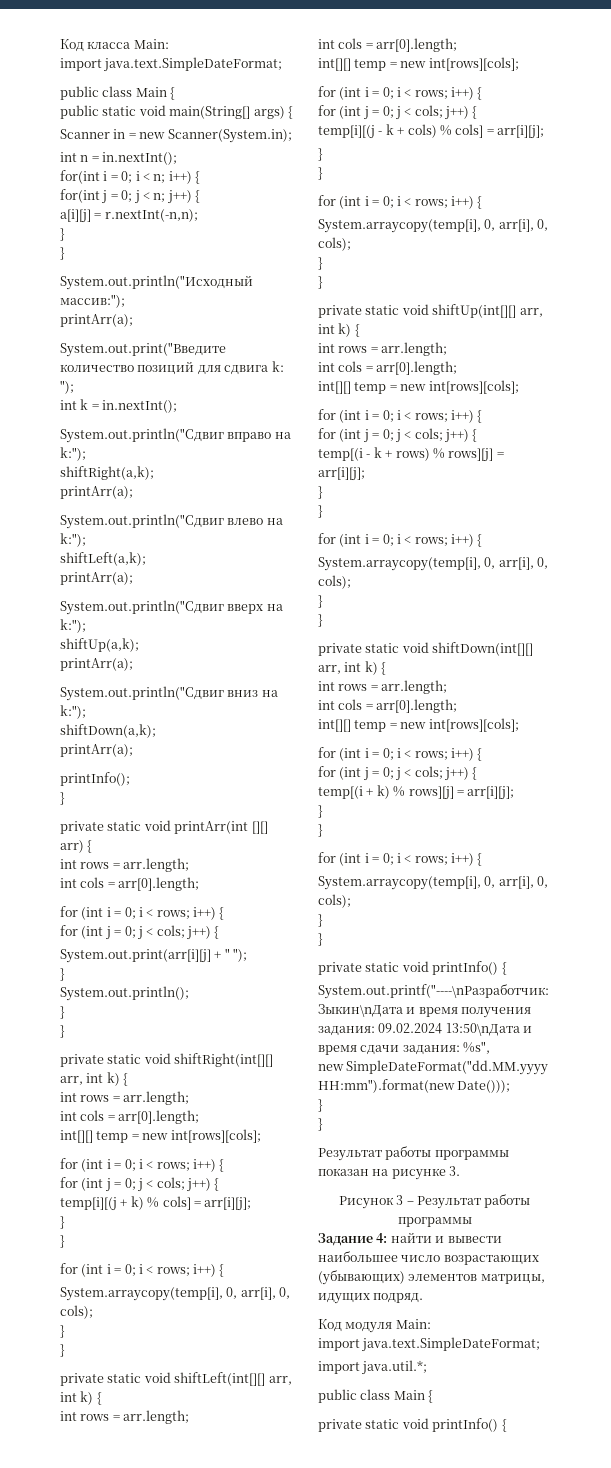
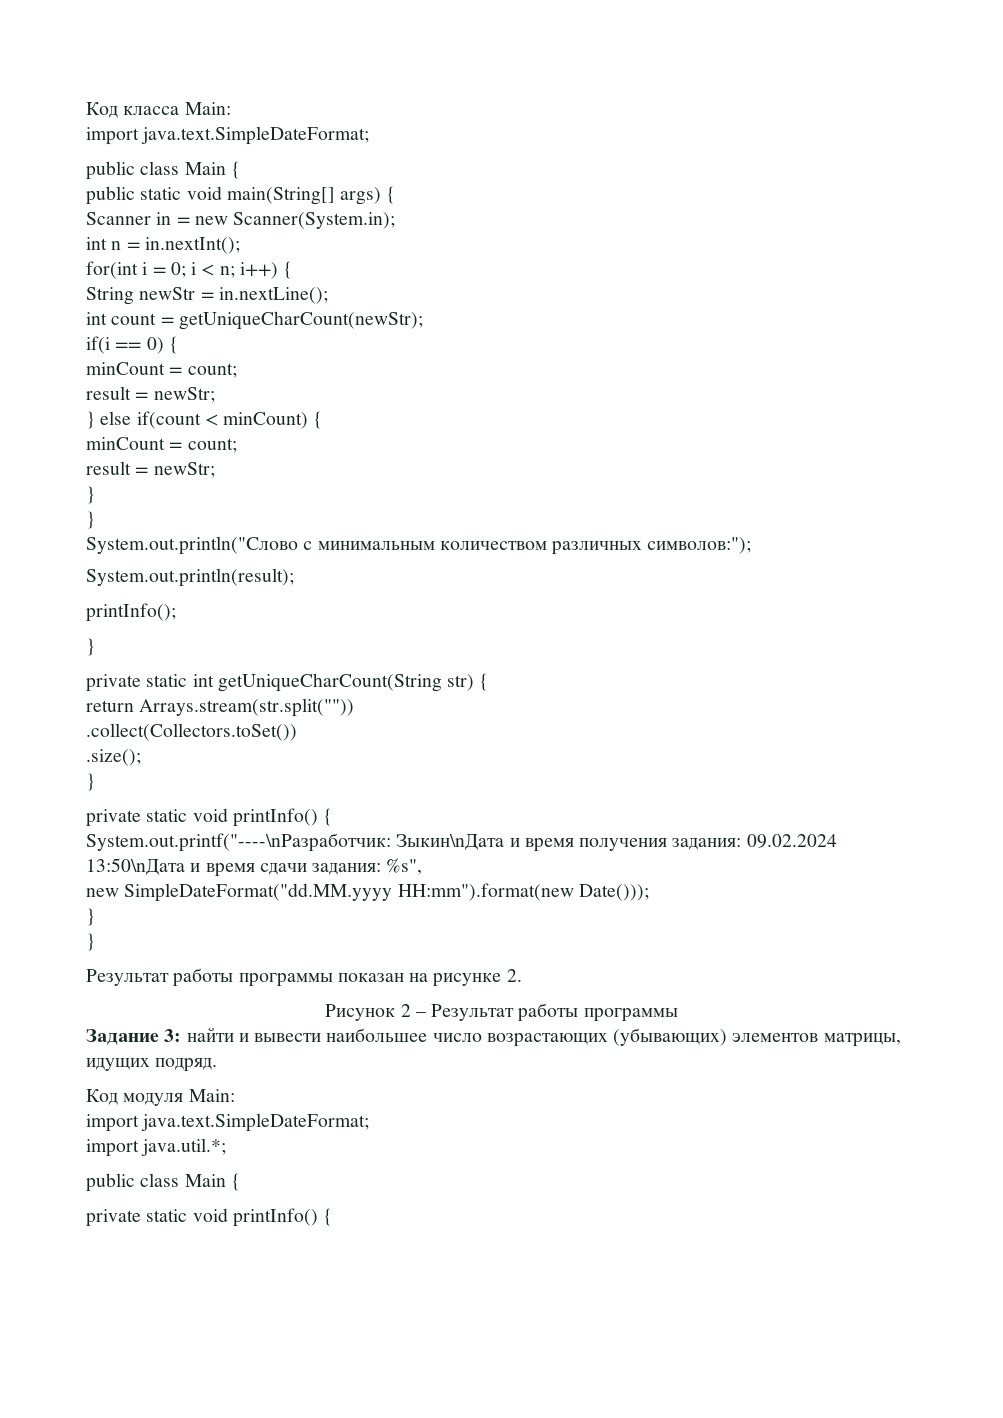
[60,189,200,204] [60,209,198,223] [60,228,65,241] [60,247,65,260] [60,275,253,290] [60,294,125,308] [60,314,133,327] [60,342,226,357] [60,361,284,375] [60,380,74,394] [60,399,178,413] [60,428,291,443] [60,447,86,461] [60,466,154,480] [60,486,133,499] [60,514,283,529] [60,533,86,547] [60,552,146,566] [60,572,133,585] [60,600,283,615] [60,619,86,633] [60,638,139,652] [60,658,133,671] [60,686,278,701] [60,705,86,719] [60,724,156,738] [60,744,133,757] [60,772,130,786] [60,792,65,805] [60,820,268,834] [60,840,93,853] [60,858,190,872] [60,877,200,891] [60,906,225,920] [60,925,220,940] [60,948,248,963] [60,968,65,981] [60,986,189,1001] [60,1006,65,1019] [60,1025,65,1038] [60,1053,274,1067] [60,1072,129,1086] [60,1091,190,1105] [60,1110,200,1124] [60,1129,261,1143] [60,1158,225,1172] [60,1177,220,1192] [60,1196,252,1211] [60,1216,65,1229] [60,1235,65,1248] [60,1263,225,1277] [60,1287,291,1301] [60,1305,93,1319] [60,1325,65,1338] [60,1344,65,1357] [60,1372,292,1386] [60,1391,102,1405] [60,1410,190,1424] [318,38,458,52] [318,57,519,71] [318,86,483,100] [318,105,478,120] [318,124,544,139] [318,148,323,161] [318,167,323,180] [318,195,483,209] [318,219,549,233] [318,237,351,251] [318,257,323,270] [318,276,323,289] [318,304,543,318] [318,323,360,337] [318,342,448,356] [318,361,458,375] [318,380,519,394] [318,409,483,423] [318,428,478,443] [318,447,504,462] [318,467,365,481] [318,486,323,499] [318,505,323,518] [318,533,483,547] [318,557,549,571] [318,575,351,589] [318,595,323,608] [318,614,323,627] [318,642,534,656] [318,661,387,675] [318,680,448,694] [318,699,458,713] [318,718,519,732] [318,747,483,761] [318,766,478,781] [318,785,515,800] [318,805,323,818] [318,824,323,837] [318,852,483,866] [318,876,549,890] [318,894,351,908] [318,914,323,927] for(int j = 0; j < n; j++) { // a[i][j] = r.nextInt(-n,n); // } // } // System.out.println("Исходный массив:"); // printArr(a); // System.out.print("Введите количество позиций для сдвига k: "); // int k = in.nextInt(); // System.out.println("Сдвиг вправо на k:"); // shiftRight(a,k); // printArr(a); // System.out.println("Сдвиг влево на k:"); // shiftLeft(a,k); // printArr(a); // System.out.println("Сдвиг вверх на k:"); // shiftUp(a,k); // printArr(a); // System.out.println("Сдвиг вниз на k:"); // shiftDown(a,k); // printArr(a); // printInfo(); // } // private static void printArr(int [][] arr) { // int rows = arr.length; // int cols = arr[0].length; // for (int i = 0; i < rows; i++) { // for (int j = 0; j < cols; j++) { // System.out.print(arr[i][j] + " "); // } // System.out.println(); // } // } // private static void shiftRight(int[][] arr, int k) { // int rows = arr.length; // int cols = arr[0].length; // int[][] temp = new int[rows][cols]; // for (int i = 0; i < rows; i++) { // for (int j = 0; j < cols; j++) { // temp[i][(j + k) % cols] = arr[i][j]; // } // } // for (int i = 0; i < rows; i++) { // System.arraycopy(temp[i], 0, arr[i], 0, cols); // } // } // private static void shiftLeft(int[][] arr, int k) { // int rows = arr.length; // int cols = arr[0].length; // int[][] temp = new int[rows][cols]; // for (int i = 0; i < rows; i++) { // for (int j = 0; j < cols; j++) { // temp[i][(j - k + cols) % cols] = arr[i][j]; // } // } // for (int i = 0; i < rows; i++) { // System.arraycopy(temp[i], 0, arr[i], 0, cols); // } // } // private static void shiftUp(int[][] arr, int k) { // int rows = arr.length; // int cols = arr[0].length; // int[][] temp = new int[rows][cols]; // for (int i = 0; i < rows; i++) { // for (int j = 0; j < cols; j++) { // temp[(i - k + rows) % rows][j] = arr[i][j]; // } // } // for (int i = 0; i < rows; i++) { // System.arraycopy(temp[i], 0, arr[i], 0, cols); // } // } // private static void shiftDown(int[][] arr, int k) { // int rows = arr.length; // int cols = arr[0].length; // int[][] temp = new int[rows][cols]; // for (int i = 0; i < rows; i++) { // for (int j = 0; j < cols; j++) { // temp[(i + k) % rows][j] = arr[i][j]; // } // } // for (int i = 0; i < rows; i++) { // System.arraycopy(temp[i], 0, arr[i], 0, cols); // } -> [86,287,328,305] [86,311,423,330] [86,336,178,354] [86,362,237,378] [86,386,215,403] [86,411,323,429] [86,437,237,453] [86,461,215,478] [86,486,95,504] [86,511,95,529] [86,536,752,555] [86,568,294,587] [86,603,176,622] [86,638,95,656] [86,673,489,692] [86,698,355,717] [86,723,297,741] [86,749,141,766] String newStr = in.nextLine(); // int count = getUniqueCharCount(newStr); // if(i == 0) { // minCount = count; // result = newStr; // } else if(count < minCount) { // minCount = count; // result = newStr; // } // } // System.out.println("Слово с минимальным количеством различных символов:"); // System.out.println(result); // printInfo(); // } // private static int getUniqueCharCount(String str) { // return Arrays.stream(str.split("")) // .collect(Collectors.toSet()) // .size();
[449,1166,461,1176] 3. -> [506,969,522,982] 2.
[396,1195,404,1205] 3 -> [400,1004,411,1017] 2
[376,1233,388,1243] 4: -> [164,1029,182,1042] 3:

